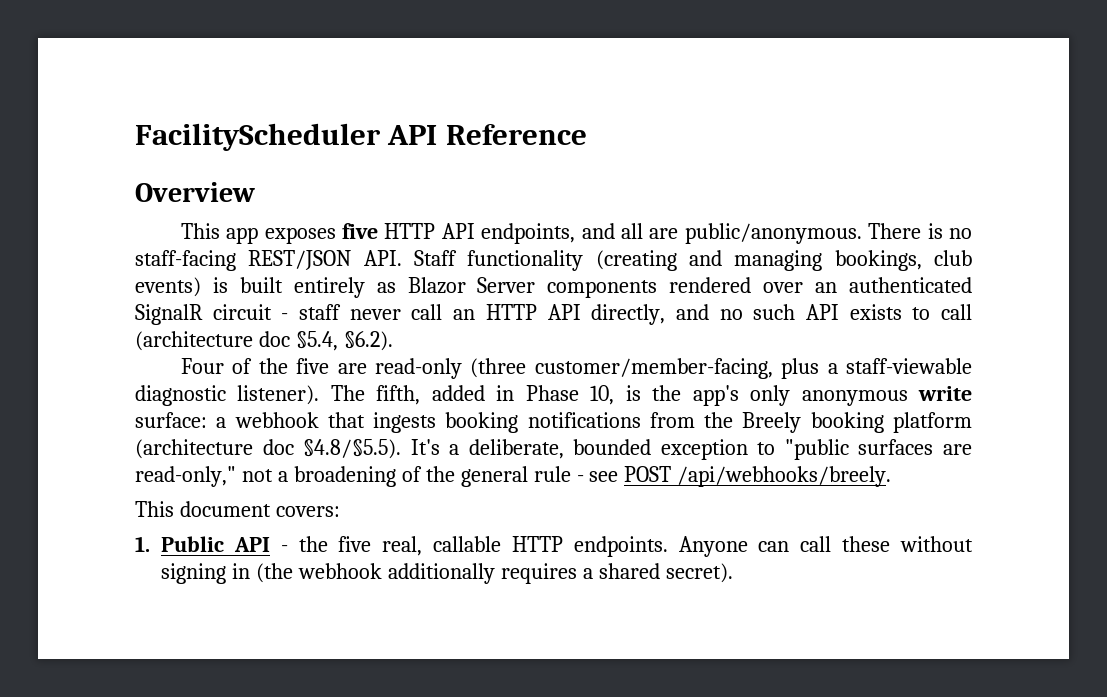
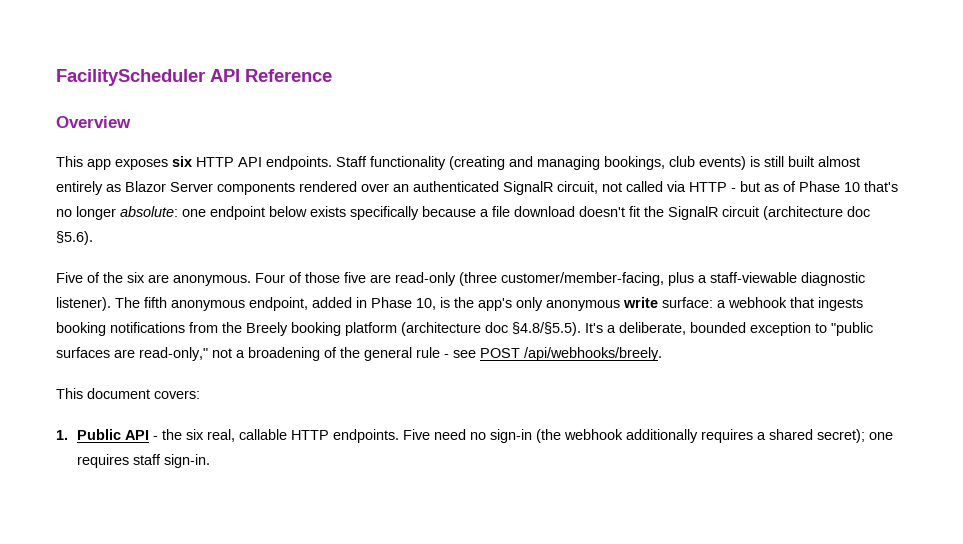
[342,223,973,244] [135,250,402,271] five HTTP API endpoints, and all are public/anonymous. There is no staff-facing REST/JSON API. -> [172,156,332,170] six HTTP API endpoints.
[239,277,283,293] built -> [764,156,860,167] still built almost
[212,304,972,325] [135,331,393,351] circuit - staff never call an HTTP API directly, and no such API exists to call (architecture doc §5.4, §6.2). // -> [557,181,898,194] [56,206,870,220] [56,231,93,245] [56,272,251,286] circuit, not called via HTTP - but as of Phase 10 that's no longer absolute: one endpoint below exists specifically because a file download doesn't fit the SignalR circuit (architecture doc §5.6). // Five of the six are anonymous.
[258,358,288,374] the -> [305,272,340,283] those
[376,385,421,405] fifth, -> [144,297,308,311] fifth anonymous endpoint,
[338,536,372,552] five -> [186,429,205,440] six
[678,536,973,557] [161,563,250,584] Anyone can call these without signing in -> [403,429,533,443] Five need no sign-in
[665,563,733,583] secret). -> [817,429,894,443] [77,454,211,468] secret); one requires staff sign-in.

